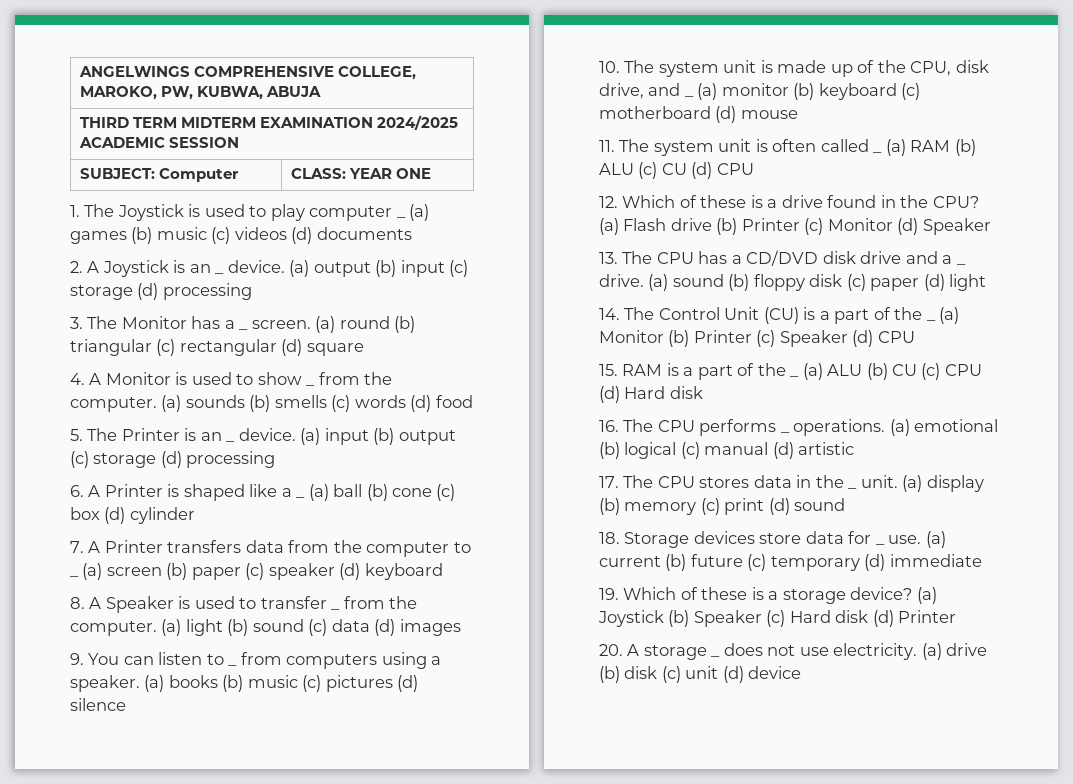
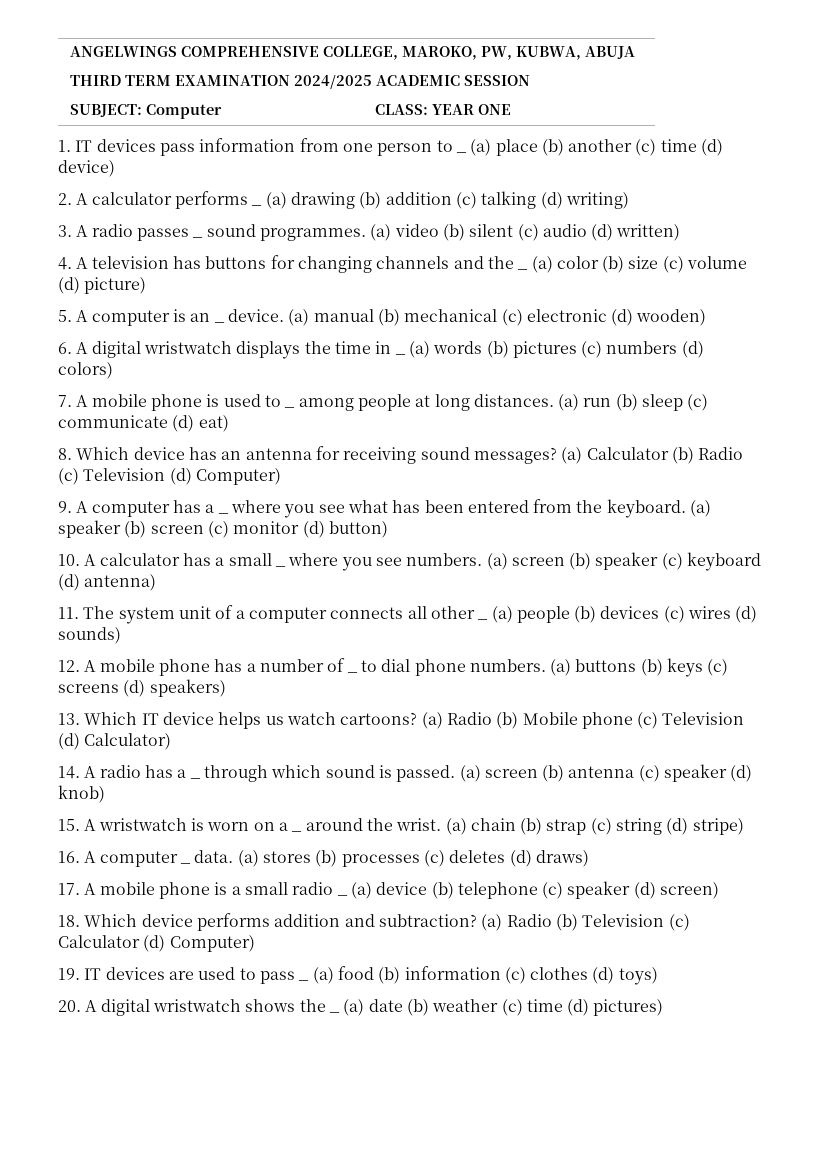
[181,117,257,128] MIDTERM -> (172, 80) none
[84,204,430,221] [70,227,412,244] [70,260,211,277] [215,273,225,274] [227,260,469,277] [70,283,252,300] [70,316,235,329] [239,329,249,330] [251,316,416,333] [70,339,364,356] [70,372,302,385] [306,385,316,386] [318,372,393,385] [70,395,473,412] [70,428,222,441] [226,441,236,442] [238,428,456,445] [70,451,276,468] [70,484,292,501] [296,484,456,501] [70,507,195,524] [70,540,471,557] [70,563,443,580] [70,596,327,613] [331,609,341,610] [343,596,418,609] [70,619,461,636] [70,652,224,665] [228,665,238,666] [240,652,442,669] [70,675,419,692] [70,698,126,711] [599,60,989,77] [599,83,681,99] [684,83,921,100] [599,106,798,123] [599,139,869,156] [873,139,976,156] [599,162,754,179] [599,195,979,208] [599,218,991,235] [599,250,953,266] [956,264,966,265] [599,274,987,291] [599,307,923,324] [926,307,960,324] [599,330,915,347] [599,363,786,380] [790,363,982,380] [599,386,703,403] [599,419,999,436] [599,442,855,459] [599,475,844,488] [848,488,858,489] [860,475,984,492] [599,498,846,515] [599,531,872,548] [875,544,885,545] [888,531,946,548] [599,554,982,571] [599,587,937,604] [598,610,957,627] [599,644,721,660] [723,643,988,660] [599,666,802,683] The Joystick is used to play computer _ (a) games (b) music (c) videos (d) documents // 2. A Joystick is an _ device. (a) output (b) input (c) storage (d) processing // 3. The Monitor has a _ screen. (a) round (b) triangular (c) rectangular (d) square // 4. A Monitor is used to show _ from the computer. (a) sounds (b) smells (c) words (d) food // 5. The Printer is an _ device. (a) input (b) output (c) storage (d) processing // 6. A Printer is shaped like a _ (a) ball (b) cone (c) box (d) cylinder // 7. A Printer transfers data from the computer to _ (a) screen (b) paper (c) speaker (d) keyboard // 8. A Speaker is used to transfer _ from the computer. (a) light (b) sound (c) data (d) images // 9. You can listen to _ from computers using a speaker. (a) books (b) music (c) pictures (d) silence // 10. The system unit is made up of the CPU, disk drive, and _ (a) monitor (b) keyboard (c) motherboard (d) mouse // 11. The system unit is often called _ (a) RAM (b) ALU (c) CU (d) CPU // 12. Which of these is a drive found in the CPU? (a) Flash drive (b) Printer (c) Monitor (d) Speaker // 13. The CPU has a CD/DVD disk drive and a _ drive. (a) sound (b) floppy disk (c) paper (d) light // 14. The Control Unit (CU) is a part of the _ (a) Monitor (b) Printer (c) Speaker (d) CPU // 15. RAM is a part of the _ (a) ALU (b) CU (c) CPU (d) Hard disk // 16. The CPU performs _ operations. (a) emotional (b) logical (c) manual (d) artistic // 17. The CPU stores data in the _ unit. (a) display (b) memory (c) print (d) sound // 18. Storage devices store data for _ use. (a) current (b) future (c) temporary (d) immediate // 19. Which of these is a storage device? (a) Joystick (b) Speaker (c) Hard disk (d) Printer // 20. A storage _ does not use electricity. (a) drive (b) disk (c) unit (d) device -> [75,138,453,156] [455,139,724,156] [58,160,115,177] [58,191,629,209] [58,224,204,241] [206,224,681,241] [58,255,514,273] [517,256,748,273] [58,277,147,294] [58,309,211,326] [213,322,225,323] [227,309,707,326] [58,341,392,359] [394,341,704,358] [58,362,113,379] [58,394,281,411] [284,394,709,411] [58,415,229,432] [58,446,744,464] [58,468,281,485] [58,500,215,517] [217,513,229,514] [230,499,712,518] [58,520,388,538] [58,553,272,566] [274,566,286,567] [288,552,762,571] [58,574,157,591] [58,605,475,624] [477,606,758,623] [58,627,121,644] [58,658,346,676] [346,672,358,673] [360,658,729,677] [58,679,226,697] [58,712,745,729] [58,733,172,750] [58,765,187,779] [189,764,753,782] [58,785,105,803] [58,818,288,831] [291,831,303,832] [305,818,744,835] [58,851,191,867] [194,850,589,867] [58,882,334,899] [336,881,720,899] [58,913,690,931] [58,935,255,952] [58,966,658,985] [58,999,326,1016] [328,999,664,1016] IT devices pass information from one person to _ (a) place (b) another (c) time (d) device) // 2. A calculator performs _ (a) drawing (b) addition (c) talking (d) writing) // 3. A radio passes _ sound programmes. (a) video (b) silent (c) audio (d) written) // 4. A television has buttons for changing channels and the _ (a) color (b) size (c) volume (d) picture) // 5. A computer is an _ device. (a) manual (b) mechanical (c) electronic (d) wooden) // 6. A digital wristwatch displays the time in _ (a) words (b) pictures (c) numbers (d) colors) // 7. A mobile phone is used to _ among people at long distances. (a) run (b) sleep (c) communicate (d) eat) // 8. Which device has an antenna for receiving sound messages? (a) Calculator (b) Radio (c) Television (d) Computer) // 9. A computer has a _ where you see what has been entered from the keyboard. (a) speaker (b) screen (c) monitor (d) button) // 10. A calculator has a small _ where you see numbers. (a) screen (b) speaker (c) keyboard (d) antenna) // 11. The system unit of a computer connects all other _ (a) people (b) devices (c) wires (d) sounds) // 12. A mobile phone has a number of _ to dial phone numbers. (a) buttons (b) keys (c) screens (d) speakers) // 13. Which IT device helps us watch cartoons? (a) Radio (b) Mobile phone (c) Television (d) Calculator) // 14. A radio has a _ through which sound is passed. (a) screen (b) antenna (c) speaker (d) knob) // 15. A wristwatch is worn on a _ around the wrist. (a) chain (b) strap (c) string (d) stripe) // 16. A computer _ data. (a) stores (b) processes (c) deletes (d) draws) // 17. A mobile phone is a small radio _ (a) device (b) telephone (c) speaker (d) screen) // 18. Which device performs addition and subtraction? (a) Radio (b) Television (c) Calculator (d) Computer) // 19. IT devices are used to pass _ (a) food (b) information (c) clothes (d) toys) // 20. A digital wristwatch shows the _ (a) date (b) weather (c) time (d) pictures)

